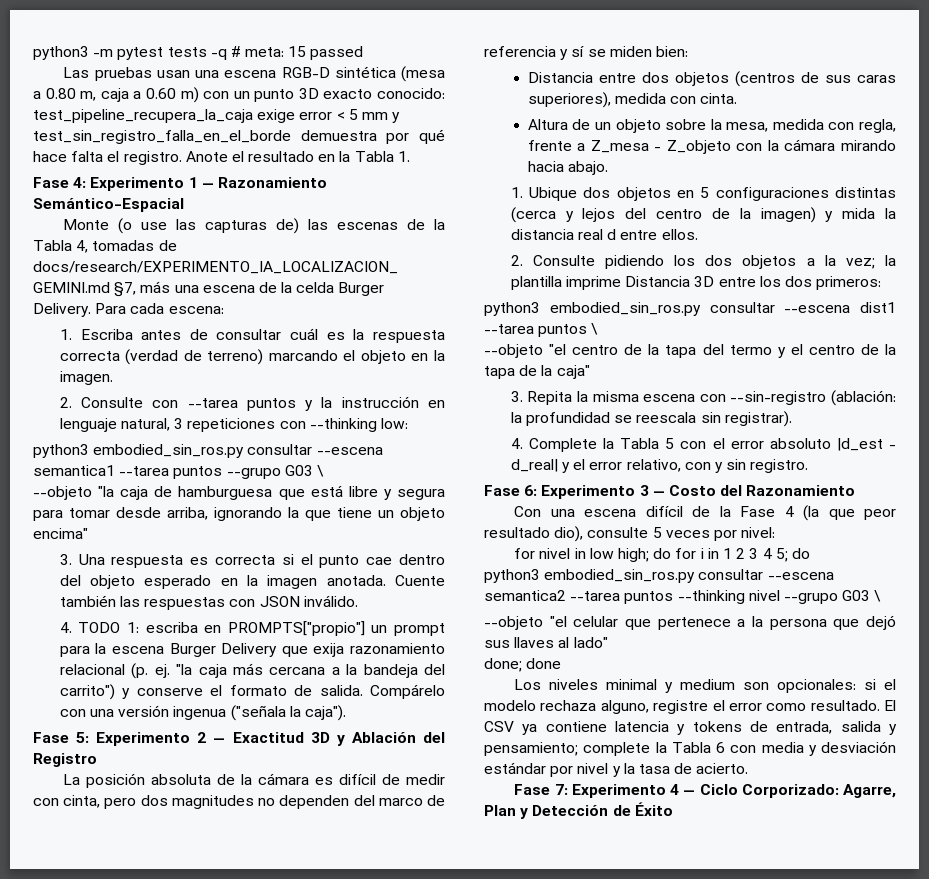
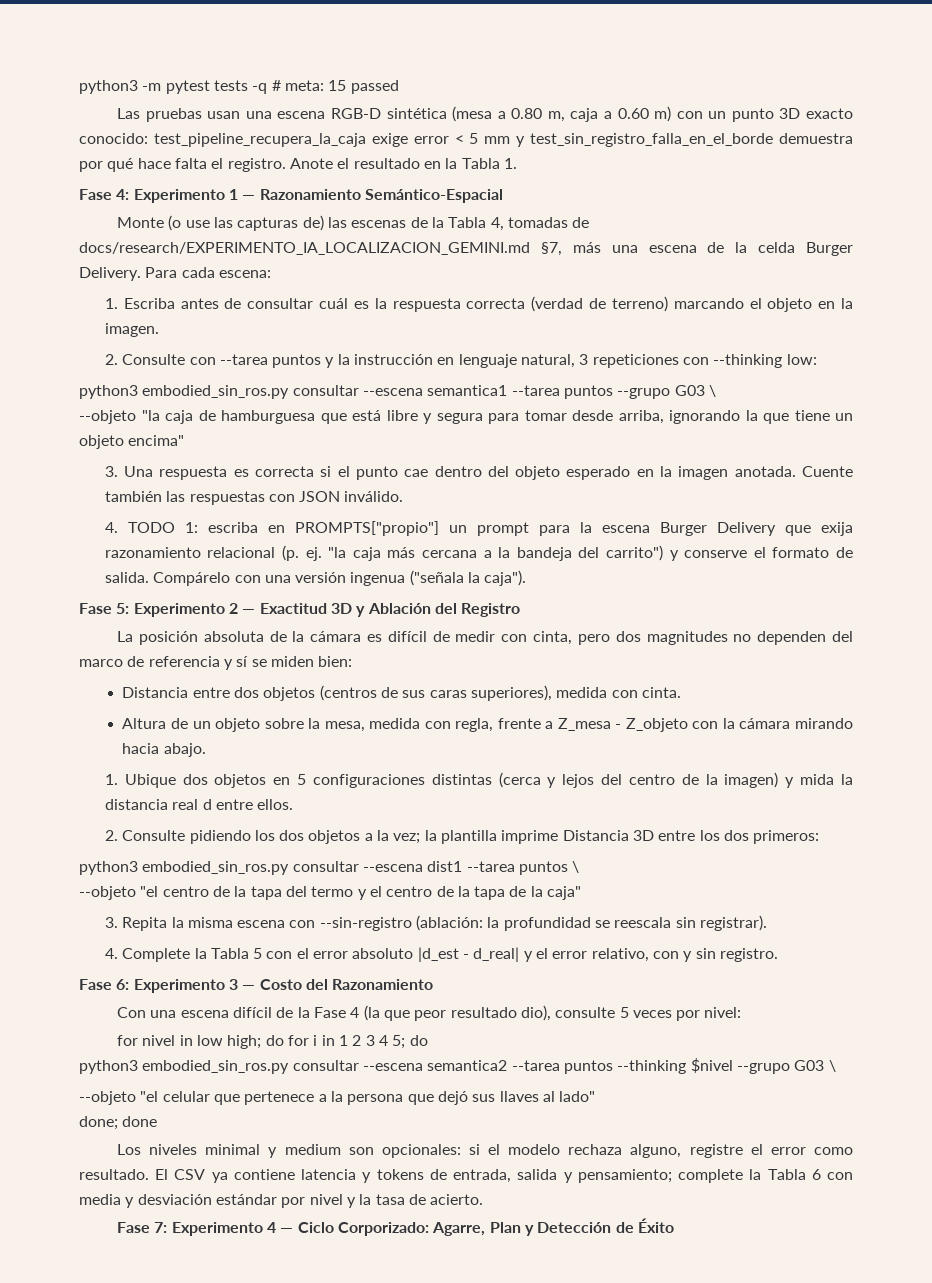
[748,590,780,601] nivel -> [690,1058,733,1073] $nivel

